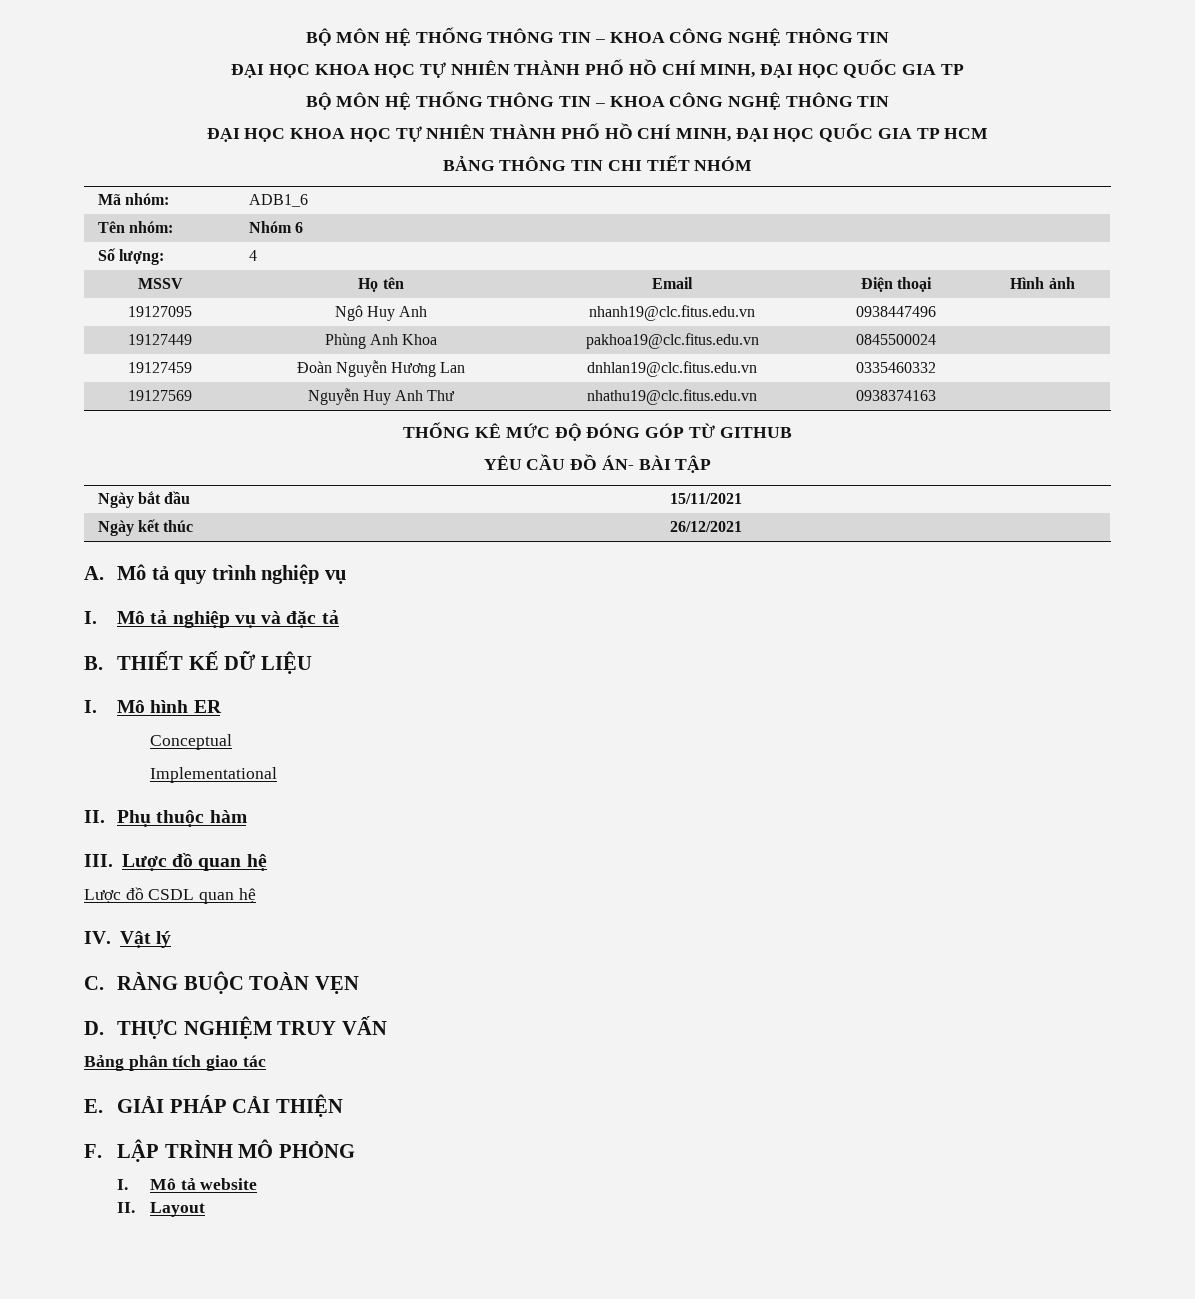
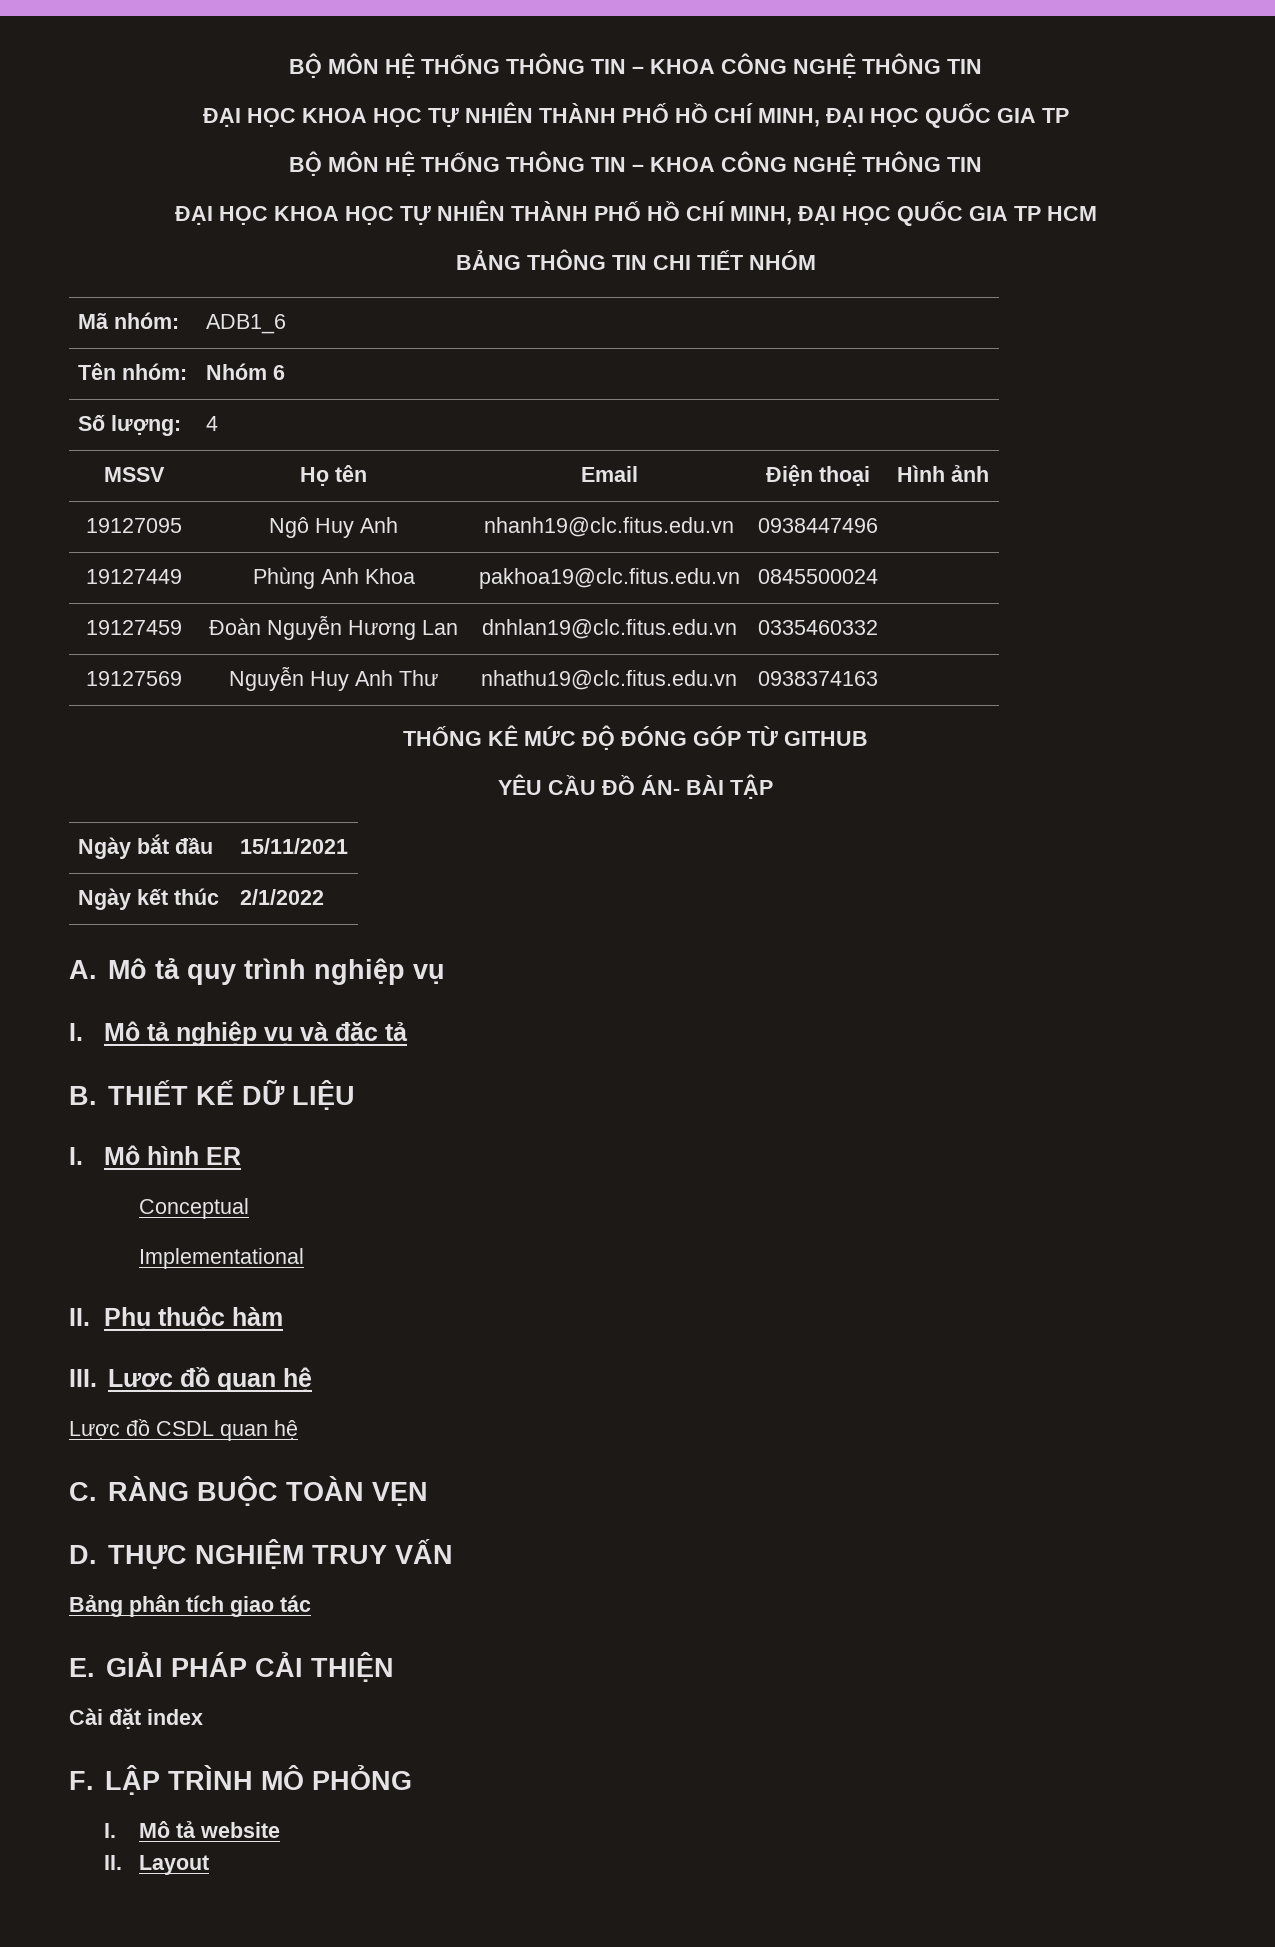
[669,521,742,532] 26/12/2021 -> [239,889,324,905] 2/1/2022
[84,931,172,948] // IV. Vật lý -> (298, 1430) none
(343, 1105) none -> [69,1708,203,1729] // Cài đặt index

